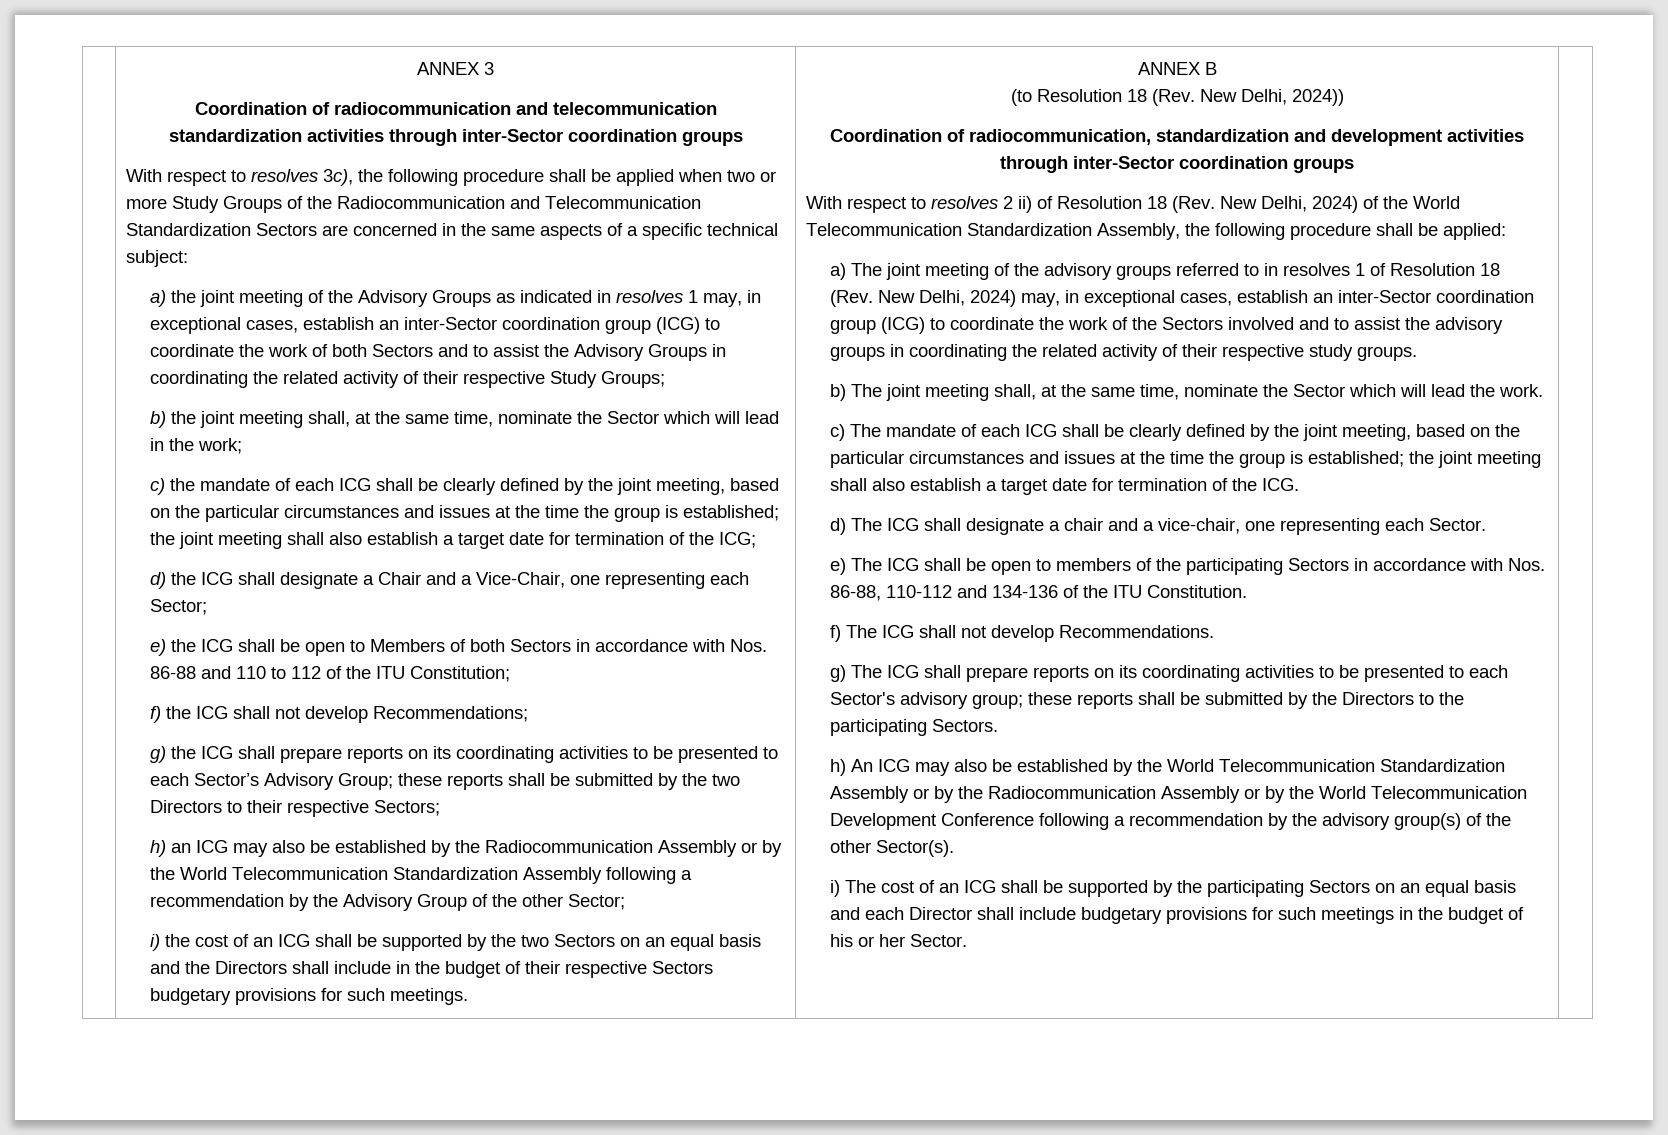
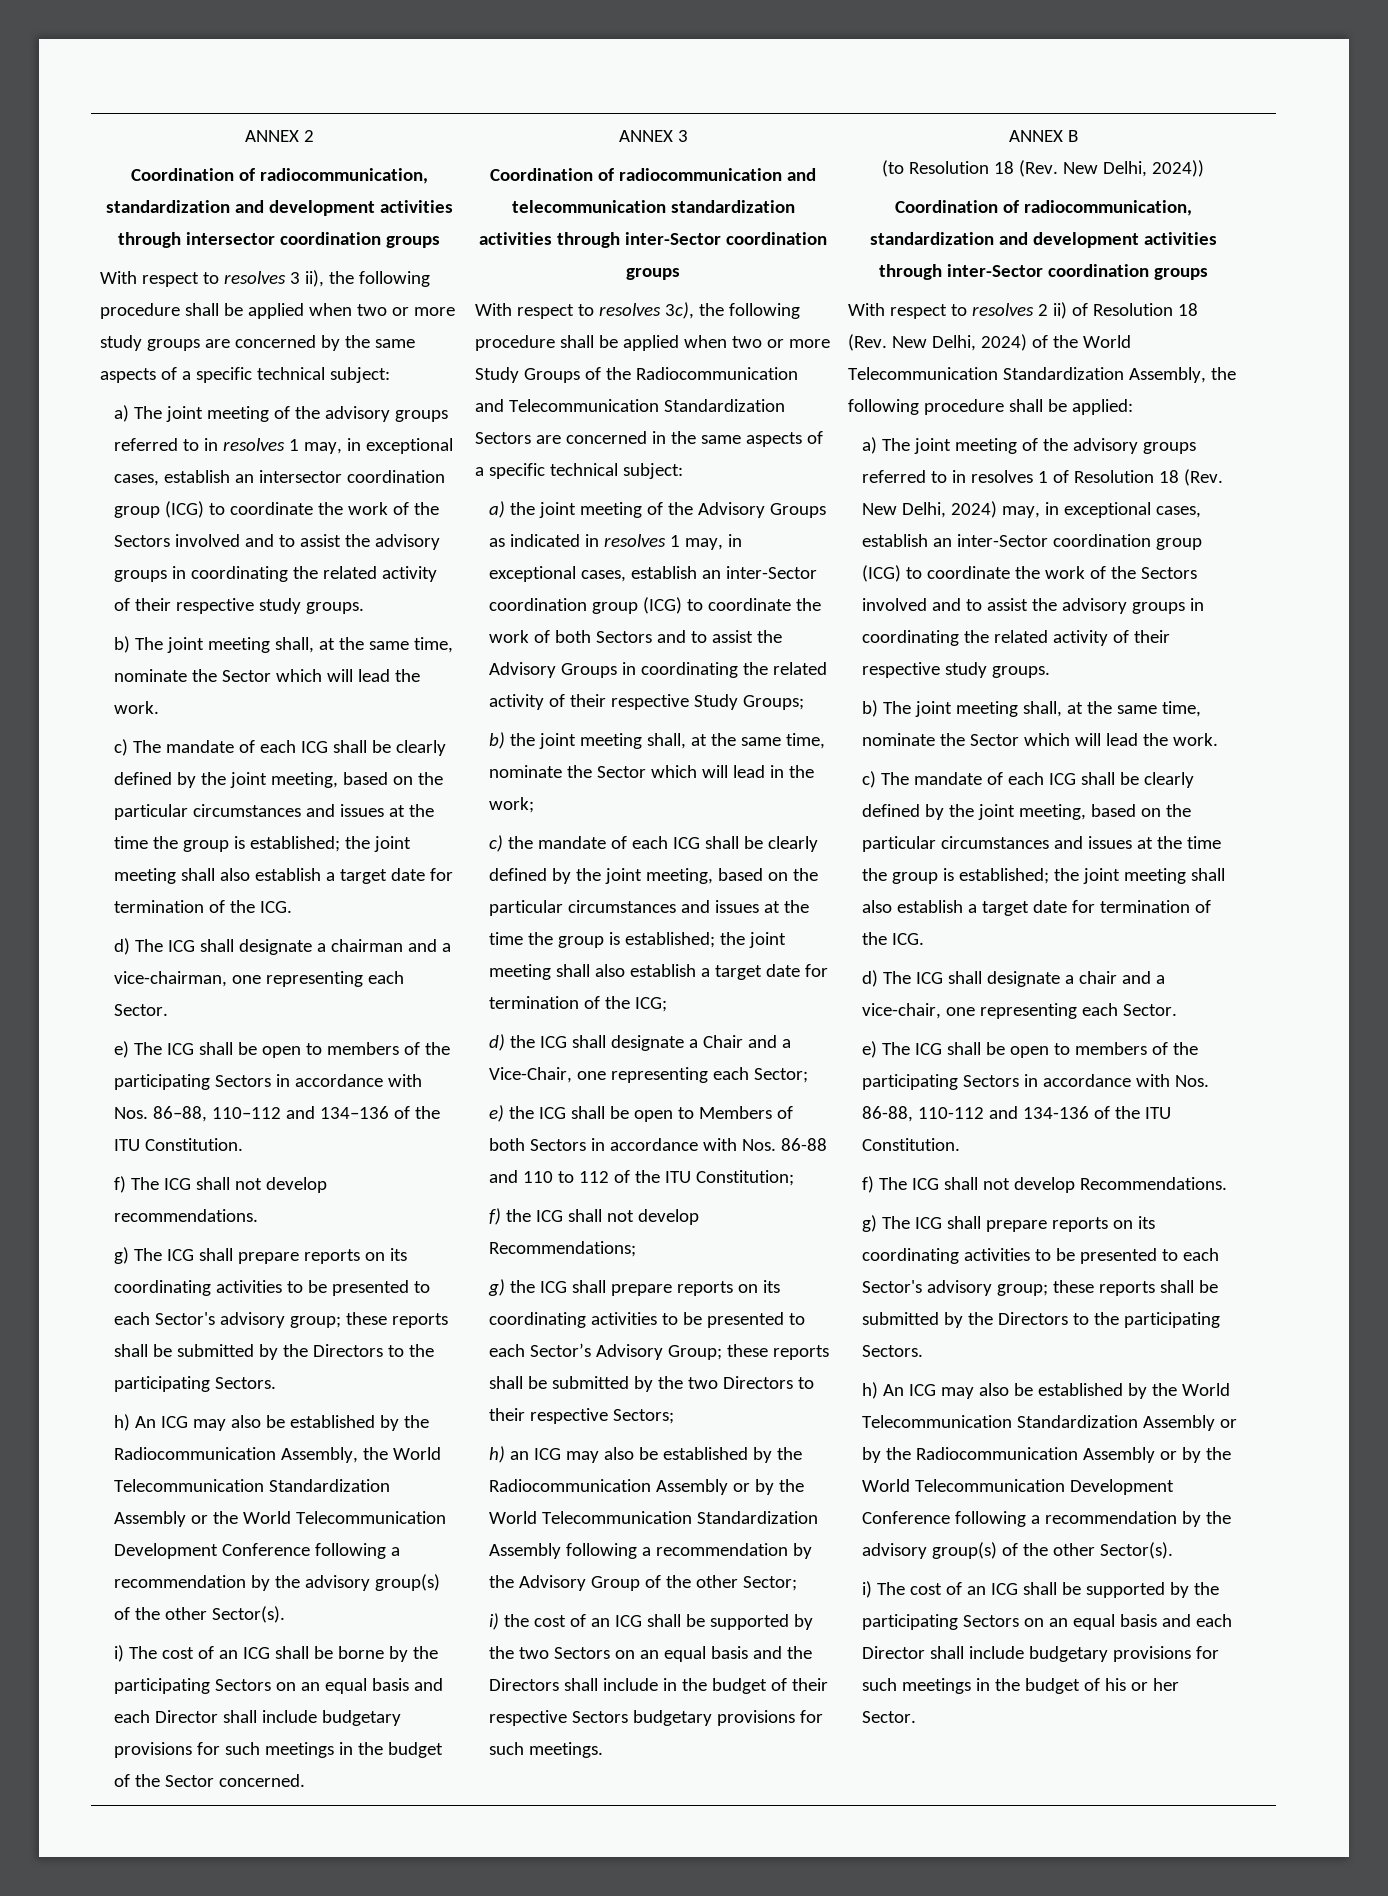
(417, 68) none -> [244,130,314,142] [130,168,428,184] [105,200,453,216] [118,232,440,248] [100,270,431,287] [100,303,456,319] [100,335,416,351] [100,367,391,383] [113,405,448,422] [113,438,453,454] [113,470,445,486] [113,501,439,518] [113,534,440,550] [113,566,437,582] [113,598,364,614] [113,636,453,653] [113,669,420,682] [113,701,159,714] [113,739,446,756] [113,772,443,788] [113,804,434,820] [113,836,411,852] [113,868,453,884] [113,900,292,913] [113,938,451,955] [113,971,404,987] [113,1004,168,1016] [113,1041,450,1058] [113,1074,422,1090] [113,1106,440,1122] [113,1138,243,1151] [113,1176,327,1193] [113,1209,258,1222] [113,1247,407,1264] [113,1280,430,1296] [113,1312,448,1328] [113,1344,434,1360] [113,1376,276,1392] [113,1414,429,1431] [113,1447,441,1463] [113,1479,390,1492] [113,1511,446,1527] [113,1543,400,1559] [113,1574,440,1591] [113,1606,285,1623] [113,1645,438,1662] [113,1678,443,1694] [113,1710,401,1726] [113,1742,443,1758] [113,1774,305,1787] ANNEX 2 // Coordination of radiocommunication, standardization and development activities through intersector coordination groups // With respect to resolves 3 ii), the following procedure shall be applied when two or more study groups are concerned by the same aspects of a specific technical subject: // a) The joint meeting of the advisory groups referred to in resolves 1 may, in exceptional cases, establish an intersector coordination group (ICG) to coordinate the work of the Sectors involved and to assist the advisory groups in coordinating the related activity of their respective study groups. // b) The joint meeting shall, at the same time, nominate the Sector which will lead the work. // c) The mandate of each ICG shall be clearly defined by the joint meeting, based on the particular circumstances and issues at the time the group is established; the joint meeting shall also establish a target date for termination of the ICG. // d) The ICG shall designate a chairman and a vice-chairman, one representing each Sector. // e) The ICG shall be open to members of the participating Sectors in accordance with Nos. 86–88, 110–112 and 134–136 of the ITU Constitution. // f) The ICG shall not develop recommendations. // g) The ICG shall prepare reports on its coordinating activities to be presented to each Sector's advisory group; these reports shall be submitted by the Directors to the participating Sectors. // h) An ICG may also be established by the Radiocommunication Assembly, the World Telecommunication Standardization Assembly or the World Telecommunication Development Conference following a recommendation by the advisory group(s) of the other Sector(s). // i) The cost of an ICG shall be borne by the participating Sectors on an equal basis and each Director shall include budgetary provisions for such meetings in the budget of the Sector concerned.

